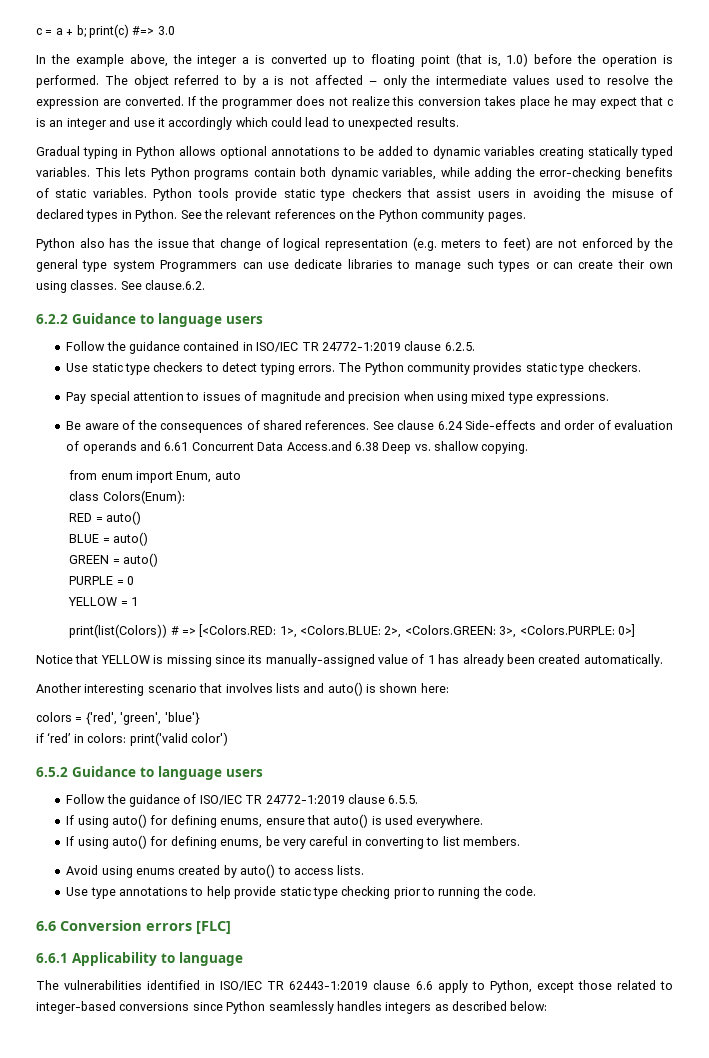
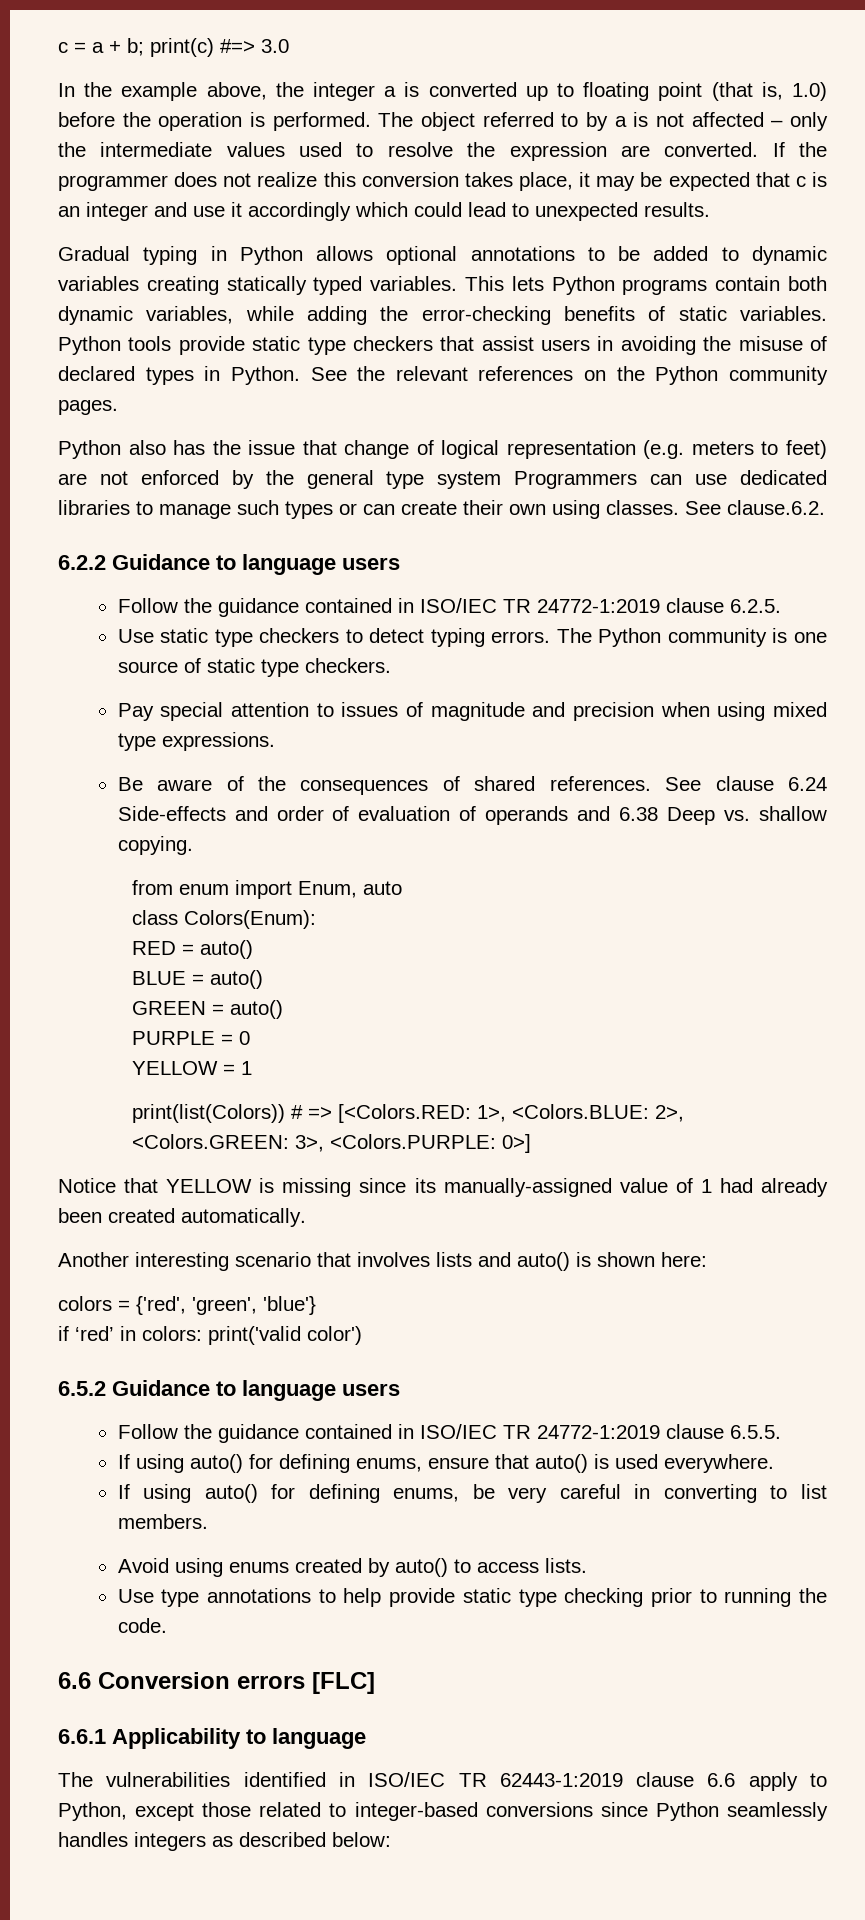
[520,96,638,109] place he may expect -> [519,172,750,191] place, it may be expected
[294,259,343,269] dedicate -> [739,470,827,485] dedicated
[473,362,523,375] provides -> [772,628,828,643] [117,658,201,673] is one source of
[164,441,352,451] 6.61 Concurrent Data Access.and -> (611, 813) none
[438,654,460,664] has -> [719,1178,753,1193] had
[183,794,197,804] of -> [304,1424,414,1439] contained in

